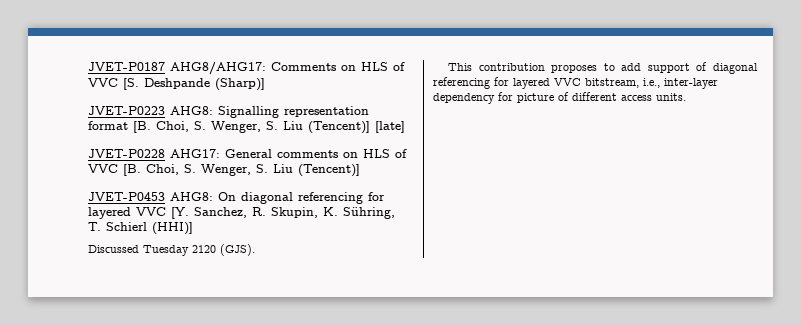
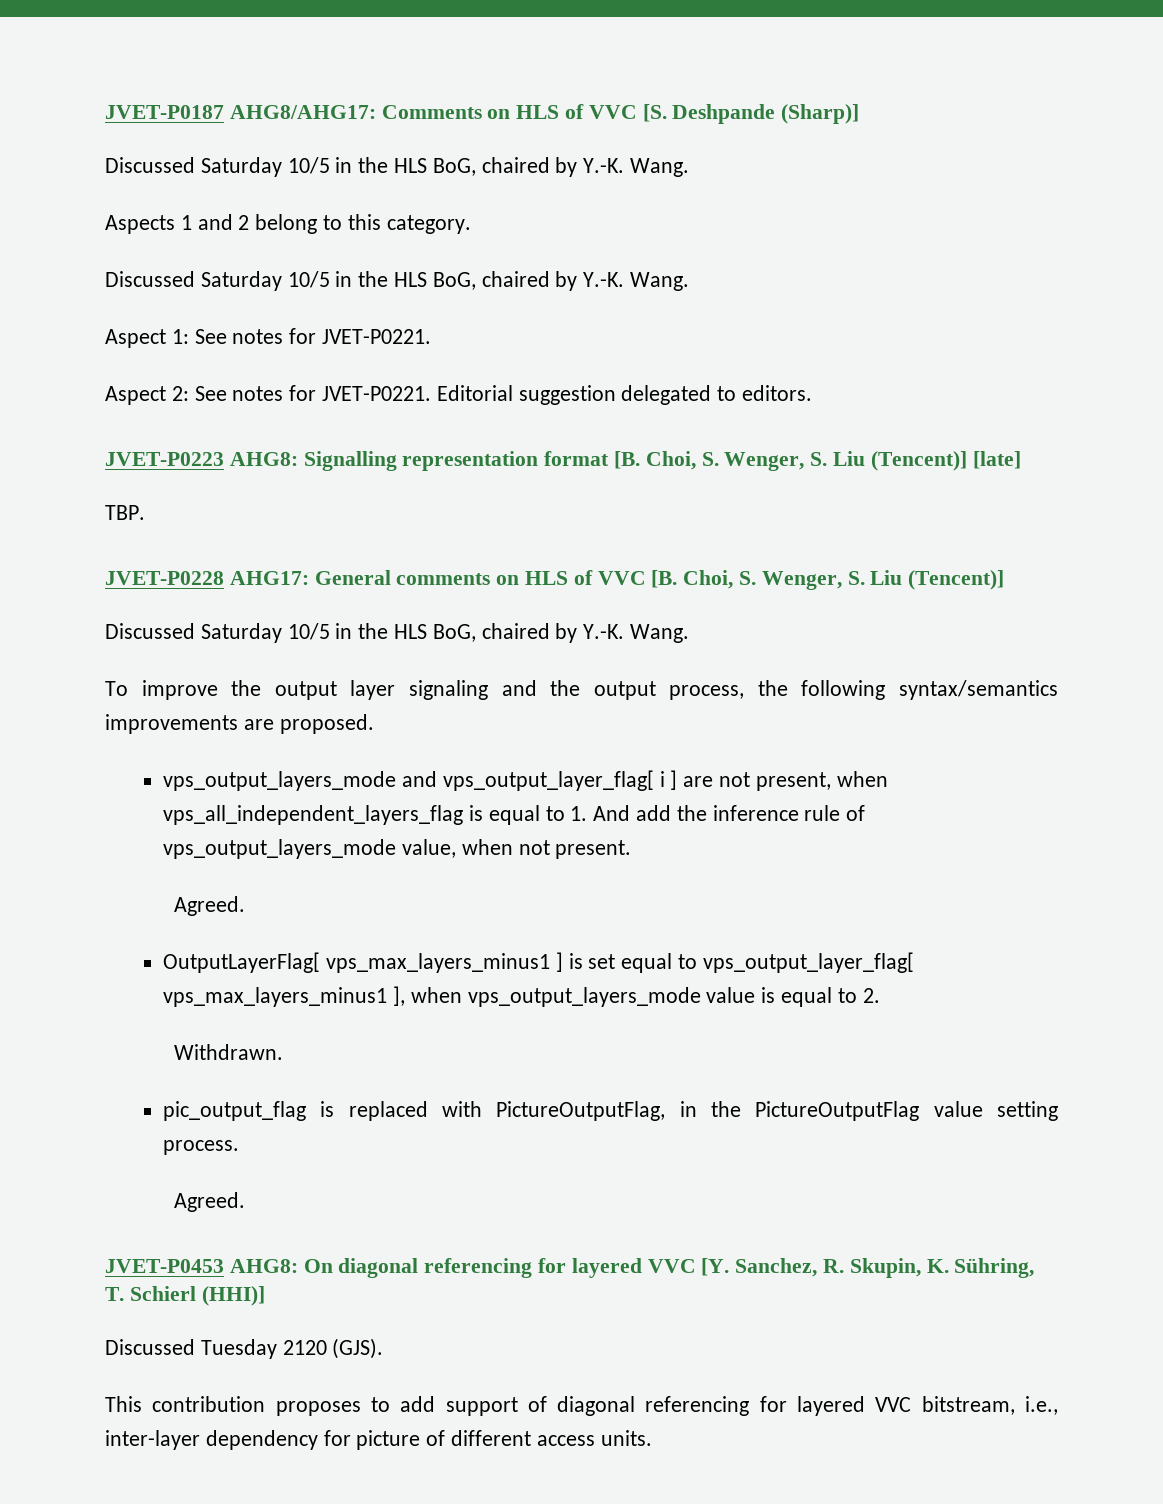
(265, 84) none -> [105,157,690,177] [105,214,471,234] [105,271,690,291] [105,328,432,348] [105,385,813,405] // Discussed Saturday 10/5 in the HLS BoG, chaired by Y.-K. Wang. // Aspects 1 and 2 belong to this category. // Discussed Saturday 10/5 in the HLS BoG, chaired by Y.-K. Wang. // Aspect 1: See notes for JVET-P0221. // Aspect 2: See notes for JVET-P0221. Editorial suggestion delegated to editors.
(405, 127) none -> [105,505,145,520] // TBP.
(360, 170) none -> [105,623,690,643] [105,680,1058,700] [105,714,374,734] [163,770,888,791] [163,805,866,825] [163,839,632,859] [174,896,246,916] [163,952,914,973] [163,986,880,1007] [174,1044,284,1060] [163,1101,1058,1121] [163,1140,240,1155] [174,1192,246,1212] // Discussed Saturday 10/5 in the HLS BoG, chaired by Y.-K. Wang. // To improve the output layer signaling and the output process, the following syntax/semantics improvements are proposed. // vps_output_layers_mode and vps_output_layer_flag[ i ] are not present, when vps_all_independent_layers_flag is equal to 1. And add the inference rule of vps_output_layers_mode value, when not present. // Agreed. // OutputLayerFlag[ vps_max_layers_minus1 ] is set equal to vps_output_layer_flag[ vps_max_layers_minus1 ], when vps_output_layers_mode value is equal to 2. // Withdrawn. // pic_output_flag is replaced with PictureOutputFlag, in the PictureOutputFlag value setting process. // Agreed.

